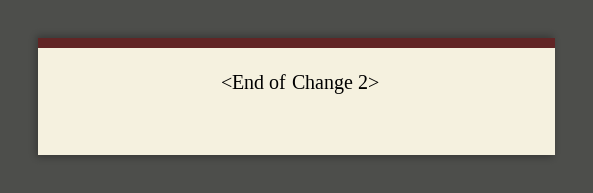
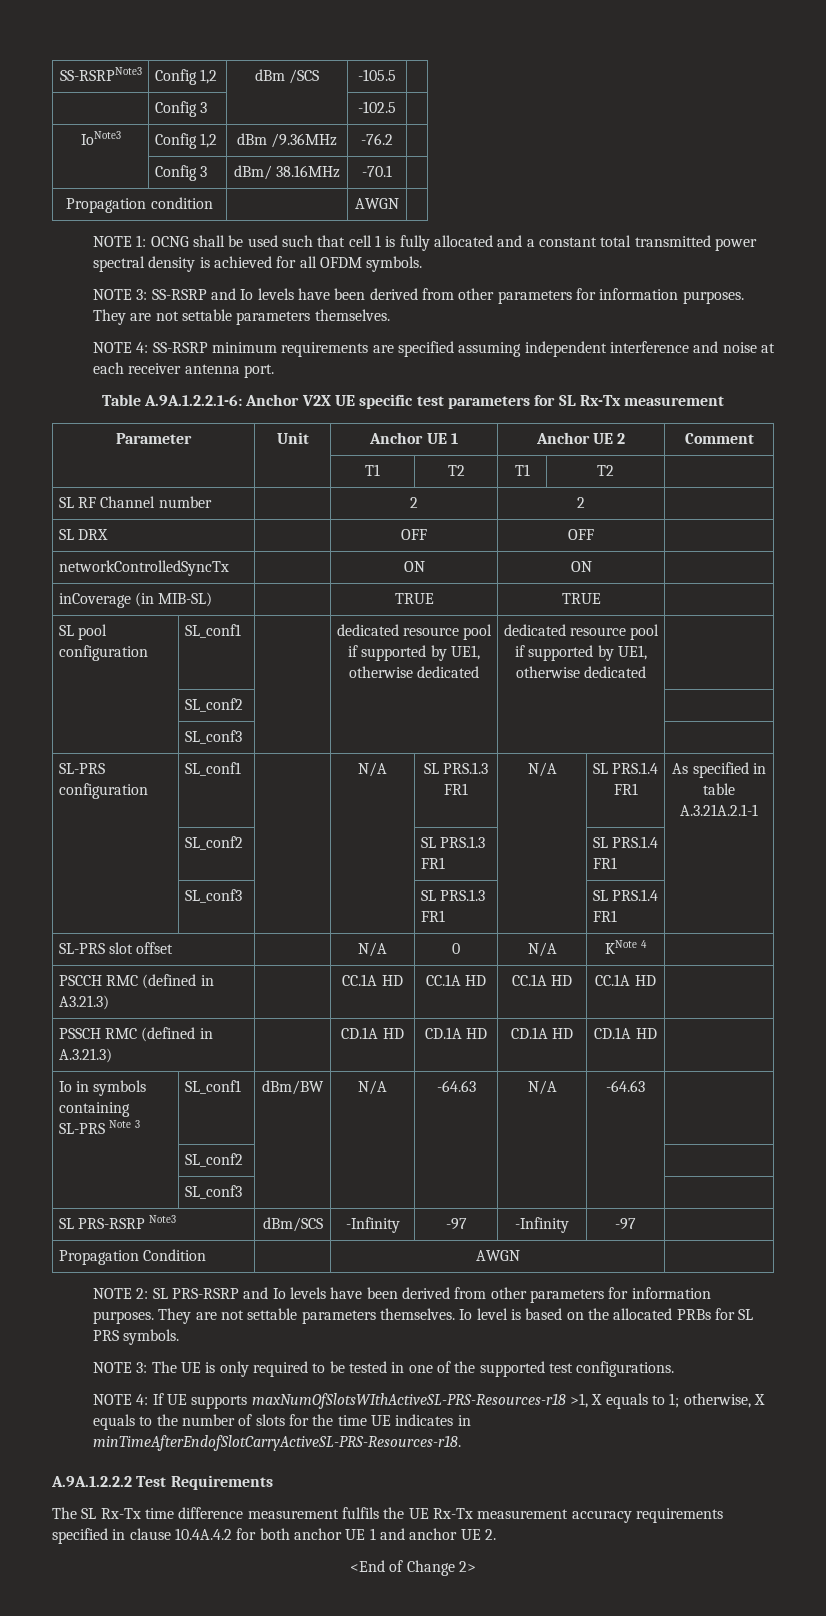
(220, 82) none -> [59,67,142,81] [154,69,217,85] [254,69,320,84] [358,69,396,81] [154,101,207,117] [358,101,396,113] [80,131,121,145] [154,133,217,149] [236,133,338,148] [361,133,393,145] [154,165,207,181] [233,165,341,180] [362,165,392,177] [66,197,213,213] [355,198,399,209] [93,235,757,251] [93,256,423,272] [93,288,744,304] [93,309,390,325] [93,341,775,357] [93,362,275,378] [101,394,725,409] [116,433,192,444] [276,432,309,444] [369,432,458,444] [535,432,626,444] [684,433,754,444] [365,464,380,476] [447,465,465,476] [514,464,530,476] [597,465,614,476] [58,496,212,508] [410,497,418,508] [576,497,585,508] [58,529,108,540] [401,529,427,540] [568,529,594,540] [58,560,229,576] [403,561,425,572] [570,561,592,572] [58,592,213,608] [394,593,434,604] [561,593,601,604] [58,624,107,640] [58,645,148,661] [184,624,241,638] [336,624,493,640] [348,645,480,661] [348,666,480,678] [503,624,660,640] [515,645,647,661] [515,666,647,678] [184,698,243,712] [184,730,242,744] [58,763,105,774] [58,783,148,799] [184,762,241,776] [358,762,387,777] [423,762,489,774] [444,783,468,795] [527,762,557,777] [592,762,659,774] [613,783,638,795] [672,762,766,778] [703,783,735,795] [680,804,758,816] [184,836,243,850] [420,836,485,848] [420,857,445,869] [592,836,658,848] [592,857,617,869] [184,889,242,903] [420,889,485,901] [420,910,445,922] [592,889,658,901] [592,910,617,922] [58,942,174,954] [358,942,387,957] [452,943,460,954] [527,942,557,957] [604,940,648,954] [58,974,214,989] [58,995,109,1010] [342,974,403,986] [425,974,487,986] [511,974,573,986] [595,974,656,986] [58,1027,213,1042] [58,1048,112,1063] [341,1027,404,1039] [424,1027,488,1039] [510,1027,574,1039] [594,1027,657,1039] [58,1080,147,1096] [58,1102,130,1117] [58,1120,141,1134] [184,1080,241,1094] [262,1080,324,1095] [358,1080,387,1095] [436,1080,476,1092] [527,1080,557,1095] [606,1080,645,1092] [184,1153,243,1167] [184,1185,242,1199] [58,1215,177,1229] [262,1217,323,1232] [345,1217,400,1233] [445,1218,467,1230] [515,1217,569,1233] [615,1218,636,1230] [58,1249,206,1265] [475,1250,520,1261] [93,1287,711,1303] [93,1308,754,1324] [93,1329,180,1345] [93,1361,675,1377] [93,1393,765,1409] [93,1414,471,1430] [93,1435,462,1451] [51,1475,273,1490] [52,1507,723,1523] [52,1528,496,1544] SS-RSRPNote3 | Config 1,2 | dBm /SCS | -105.5 | // | Config 3 | | -102.5 | // IoNote3 | Config 1,2 | dBm /9.36MHz | -76.2 | // | Config 3 | dBm/ 38.16MHz | -70.1 | // Propagation condition | | AWGN | // NOTE 1: OCNG shall be used such that cell 1 is fully allocated and a constant total transmitted power spectral density is achieved for all OFDM symbols. // NOTE 3: SS-RSRP and Io levels have been derived from other parameters for information purposes. They are not settable parameters themselves. // NOTE 4: SS-RSRP minimum requirements are specified assuming independent interference and noise at each receiver antenna port. // Table A.9A.1.2.2.1-6: Anchor V2X UE specific test parameters for SL Rx-Tx measurement // Parameter | Unit | Anchor UE 1 | Anchor UE 2 | Comment // | | T1 | T2 | T1 | T2 | // SL RF Channel number | | 2 | 2 | // SL DRX | | OFF | OFF | // networkControlledSyncTx | | ON | ON | // inCoverage (in MIB-SL) | | TRUE | TRUE | // SL pool configuration | SL_conf1 | | dedicated resource pool if supported by UE1, otherwise dedicated | dedicated resource pool if supported by UE1, otherwise dedicated | // | SL_conf2 | | | | // | SL_conf3 | | | | // SL-PRS configuration | SL_conf1 | | N/A | SL PRS.1.3 FR1 | N/A | SL PRS.1.4 FR1 | As specified in table A.3.21A.2.1-1 // | SL_conf2 | | | SL PRS.1.3 FR1 | | SL PRS.1.4 FR1 | // | SL_conf3 | | | SL PRS.1.3 FR1 | | SL PRS.1.4 FR1 | // SL-PRS slot offset | | N/A | 0 | N/A | KNote 4 | // PSCCH RMC (defined in A3.21.3) | | CC.1A HD | CC.1A HD | CC.1A HD | CC.1A HD | // PSSCH RMC (defined in A.3.21.3) | | CD.1A HD | CD.1A HD | CD.1A HD | CD.1A HD | // Io in symbols containing SL-PRS Note 3 | SL_conf1 | dBm/BW | N/A | -64.63 | N/A | -64.63 | // | SL_conf2 | | | | | | // | SL_conf3 | | | | | | // SL PRS-RSRP Note3 | dBm/SCS | -Infinity | -97 | -Infinity | -97 | // Propagation Condition | | AWGN | // NOTE 2: SL PRS-RSRP and Io levels have been derived from other parameters for information purposes. They are not settable parameters themselves. Io level is based on the allocated PRBs for SL PRS symbols. // NOTE 3: The UE is only required to be tested in one of the supported test configurations. // NOTE 4: If UE supports maxNumOfSlotsWIthActiveSL-PRS-Resources-r18 >1, X equals to 1; otherwise, X equals to the number of slots for the time UE indicates in minTimeAfterEndofSlotCarryActiveSL-PRS-Resources-r18. // A.9A.1.2.2.2 Test Requirements // The SL Rx-Tx time difference measurement fulfils the UE Rx-Tx measurement accuracy requirements specified in clause 10.4A.4.2 for both anchor UE 1 and anchor UE 2. //

